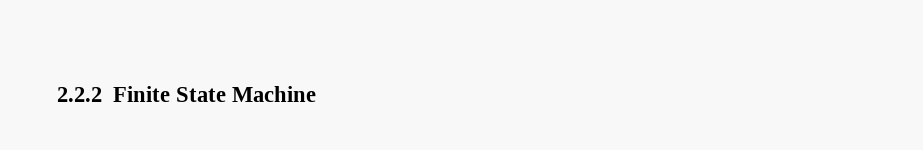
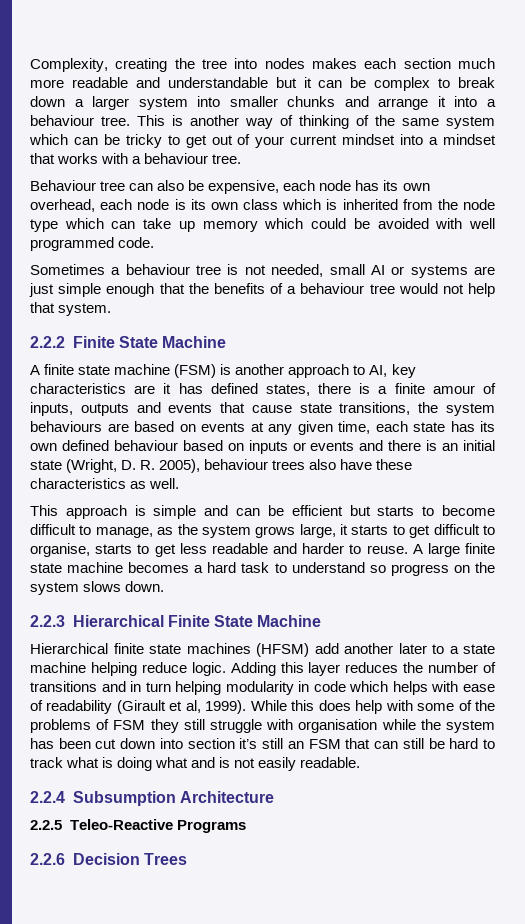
[57,86,316,102] 2.2.2 Finite State Machine -> [30,58,495,72] [30,77,495,91] [30,96,497,110] [30,115,495,129] [29,134,496,148] [30,153,242,164] [30,180,430,194] [30,199,496,212] [30,218,496,232] [30,237,155,251] [30,264,496,278] [29,283,496,297] [30,302,112,316] [30,336,227,348] [30,364,416,378] [30,383,497,396] [30,402,495,416] [30,421,495,435] [30,440,496,454] [30,459,413,473] [30,478,180,489] [30,505,495,519] [30,524,495,538] [30,543,496,557] [30,562,495,576] [30,581,165,595] [30,615,322,627] [30,643,495,657] [30,662,496,676] [30,681,496,695] [30,700,495,714] [30,719,495,733] [30,738,496,749] [30,757,361,771] [30,791,274,806] [30,819,246,833] [30,853,187,865] Complexity, creating the tree into nodes makes each section much more readable and understandable but it can be complex to break down a larger system into smaller chunks and arrange it into a behaviour tree. This is another way of thinking of the same system which can be tricky to get out of your current mindset into a mindset that works with a behaviour tree. // Behaviour tree can also be expensive, each node has its own overhead, each node is its own class which is inherited from the node type which can take up memory which could be avoided with well programmed code. // Sometimes a behaviour tree is not needed, small AI or systems are just simple enough that the benefits of a behaviour tree would not help that system. // 2.2.2 Finite State Machine // A finite state machine (FSM) is another approach to AI, key characteristics are it has defined states, there is a finite amour of inputs, outputs and events that cause state transitions, the system behaviours are based on events at any given time, each state has its own defined behaviour based on inputs or events and there is an initial state (Wright, D. R. 2005), behaviour trees also have these characteristics as well. // This approach is simple and can be efficient but starts to become difficult to manage, as the system grows large, it starts to get difficult to organise, starts to get less readable and harder to reuse. A large finite state machine becomes a hard task to understand so progress on the system slows down. // 2.2.3 Hierarchical Finite State Machine // Hierarchical finite state machines (HFSM) add another later to a state machine helping reduce logic. Adding this layer reduces the number of transitions and in turn helping modularity in code which helps with ease of readability (Girault et al, 1999). While this does help with some of the problems of FSM they still struggle with organisation while the system has been cut down into section it’s still an FSM that can still be hard to track what is doing what and is not easily readable. // 2.2.4 Subsumption Architecture // 2.2.5 Teleo-Reactive Programs // 2.2.6 Decision Trees

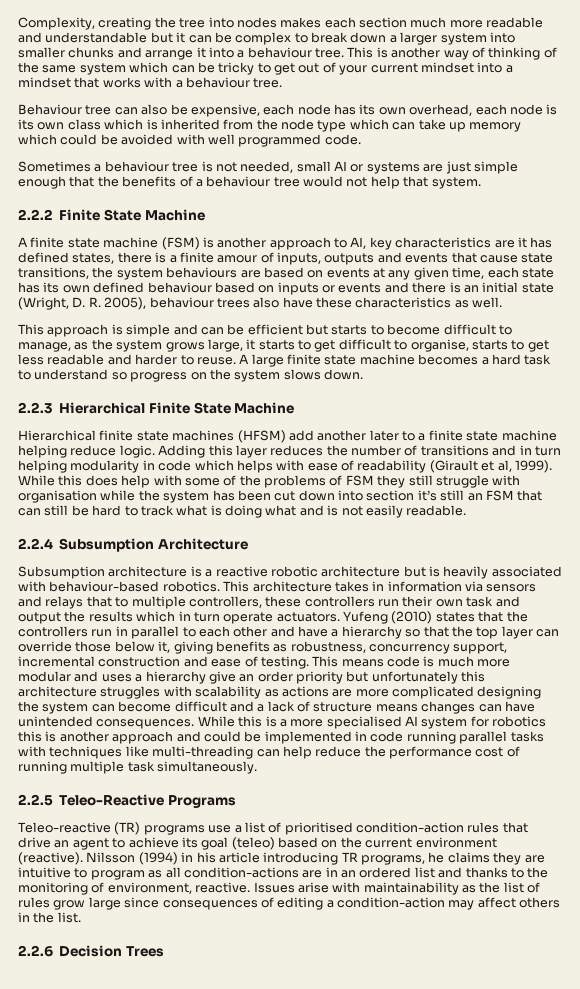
(459, 650) none -> [428,430,463,441] finite
[30,819,246,833] 2.2.5 Teleo-Reactive Programs -> [18,566,562,579] [18,581,537,592] [18,596,520,609] [18,611,528,624] [18,626,559,639] [18,641,508,654] [18,656,511,669] [18,671,486,684] [18,686,542,699] [18,701,535,714] [18,716,547,729] [18,731,544,744] [18,746,520,759] [18,761,258,774] [18,794,236,808] [18,822,528,835] [18,837,497,850] [18,852,545,865] [18,867,549,880] [18,882,541,895] [18,897,561,910] [18,912,81,923] Subsumption architecture is a reactive robotic architecture but is heavily associated with behaviour-based robotics. This architecture takes in information via sensors and relays that to multiple controllers, these controllers run their own task and output the results which in turn operate actuators. Yufeng (2010) states that the controllers run in parallel to each other and have a hierarchy so that the top layer can override those below it, giving benefits as robustness, concurrency support, incremental construction and ease of testing. This means code is much more modular and uses a hierarchy give an order priority but unfortunately this architecture struggles with scalability as actions are more complicated designing the system can become difficult and a lack of structure means changes can have unintended consequences. While this is a more specialised AI system for robotics this is another approach and could be implemented in code running parallel tasks with techniques like multi-threading can help reduce the performance cost of running multiple task simultaneously. // 2.2.5 Teleo-Reactive Programs // Teleo-reactive (TR) programs use a list of prioritised condition-action rules that drive an agent to achieve its goal (teleo) based on the current environment (reactive). Nilsson (1994) in his article introducing TR programs, he claims they are intuitive to program as all condition-actions are in an ordered list and thanks to the monitoring of environment, reactive. Issues arise with maintainability as the list of rules grow large since consequences of editing a condition-action may affect others in the list.

